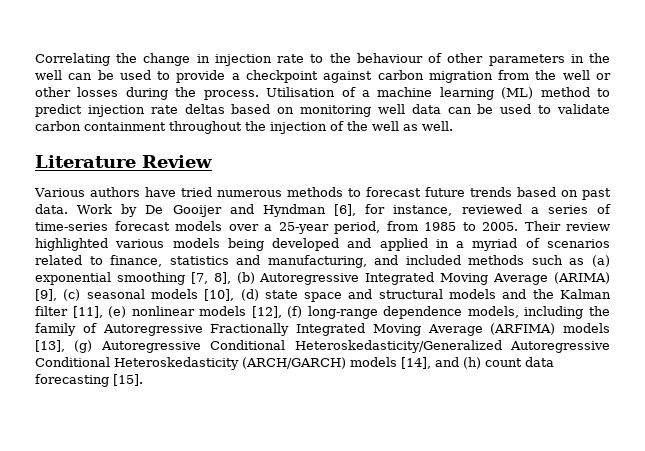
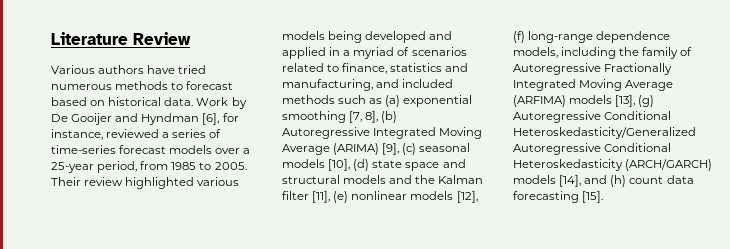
[35,53,610,66] [35,70,611,83] [35,87,610,100] [35,104,610,117] [35,121,453,134] Correlating the change in injection rate to the behaviour of other parameters in the well can be used to provide a checkpoint against carbon migration from the well or other losses during the process. Utilisation of a machine learning (ML) method to predict injection rate deltas based on monitoring well data can be used to validate carbon containment throughout the injection of the well as well. // -> (51, 38) none
[424,187,611,200] future trends based on past -> [51,97,162,106] based on historical

